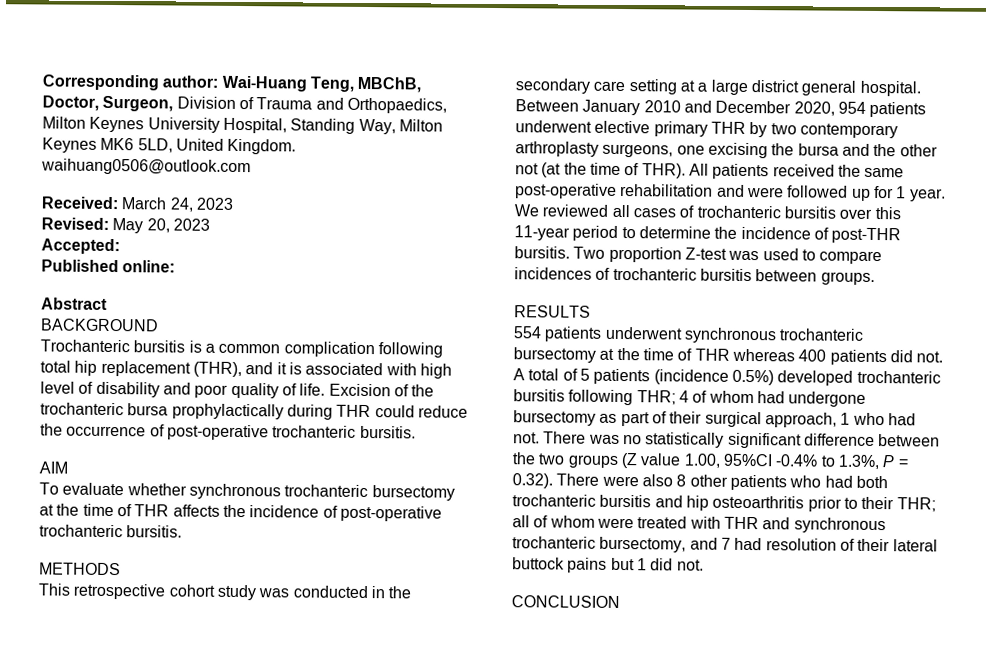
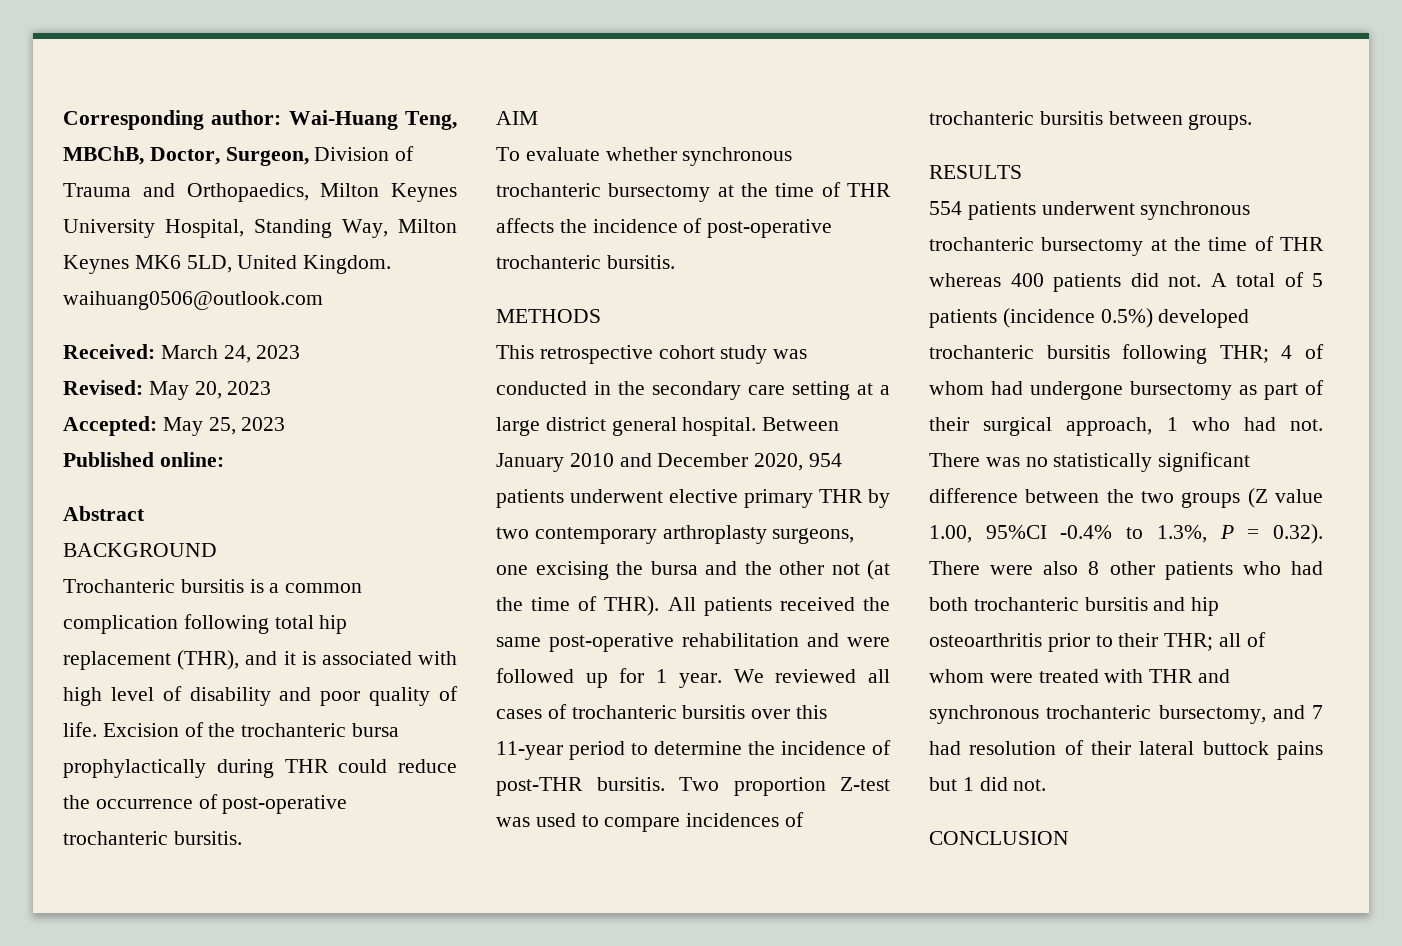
(120, 246) none -> [162,417,286,436] May 25, 2023

